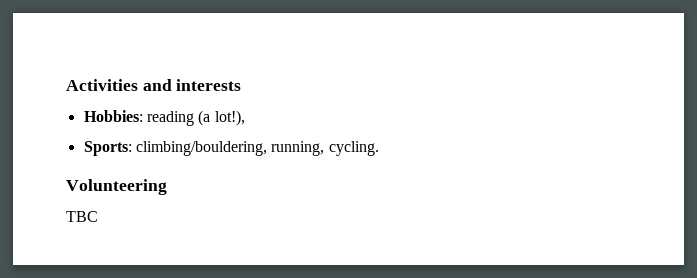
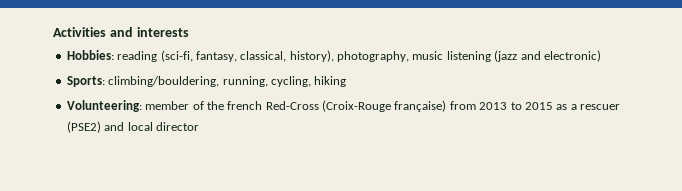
[198,110,245,126] [83,141,379,156] [66,179,167,195] [66,211,98,222] (a lot!), // Sports: climbing/bouldering, running, cycling. // Volunteering // TBC -> [160,50,601,62] [66,76,347,87] [66,100,620,112] [66,121,199,133] (sci-fi, fantasy, classical, history), photography, music listening (jazz and electronic) // Sports: climbing/bouldering, running, cycling, hiking // Volunteering: member of the french Red-Cross (Croix-Rouge française) from 2013 to 2015 as a rescuer (PSE2) and local director

